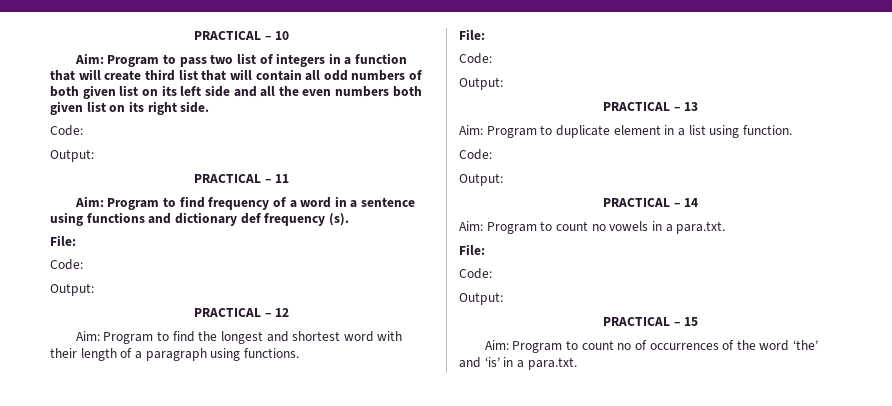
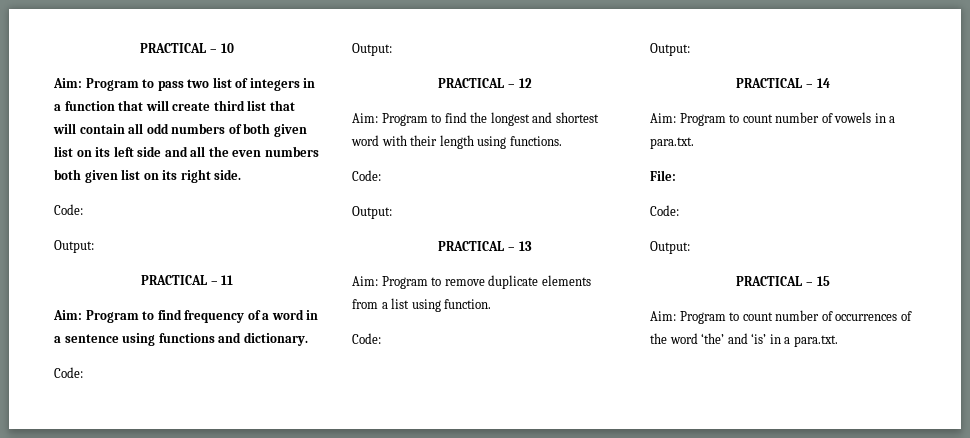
[174,212,349,226] [50,235,76,246] dictionary def frequency (s). // File: -> [243,332,308,346] dictionary.
[120,348,207,361] of a paragraph -> (474, 142) none
[459,29,485,40] // File: -> (562, 141) none
[555,125,675,138] duplicate element in -> [444,275,591,289] [352,299,378,309] remove duplicate elements from
[591,224,606,231] no -> [775,112,833,123] number of
[617,343,632,350] no -> [775,310,820,321] number

